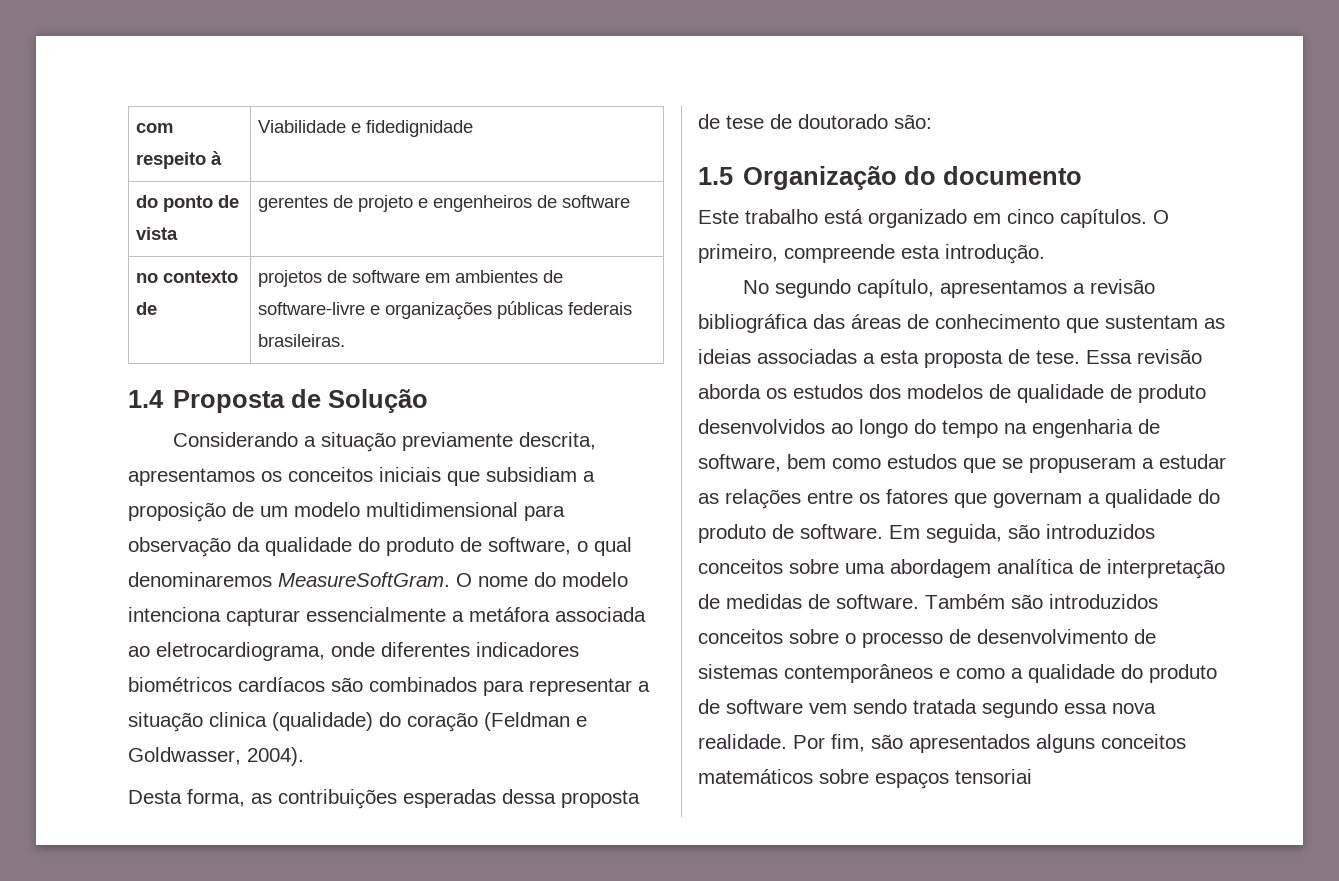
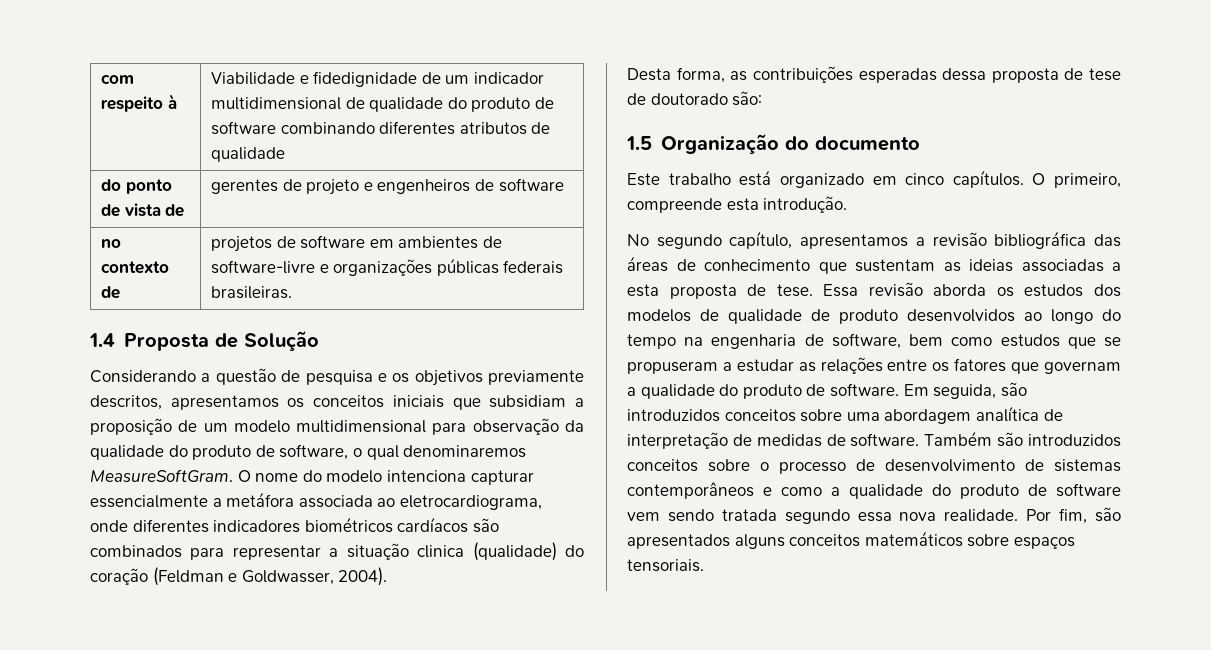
(474, 128) none -> [421,72,545,84] [211,97,555,112] [211,121,551,135] [211,147,286,162] de um indicador multidimensional de qualidade do produto de software combinando diferentes atributos de qualidade
(179, 233) none -> [165,204,185,217] de
[321,432,597,452] situação previamente descrita, -> [215,368,584,386] [90,395,162,410] questão de pesquisa e os objetivos previamente descritos,
[955,769,1032,784] tensoriai -> [627,559,704,572] tensoriais.

